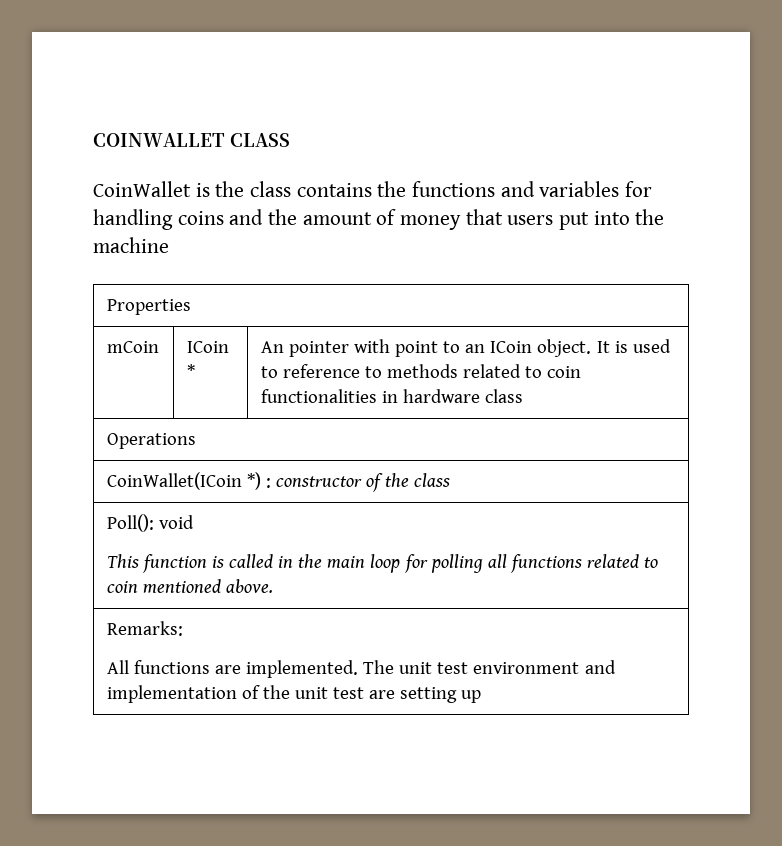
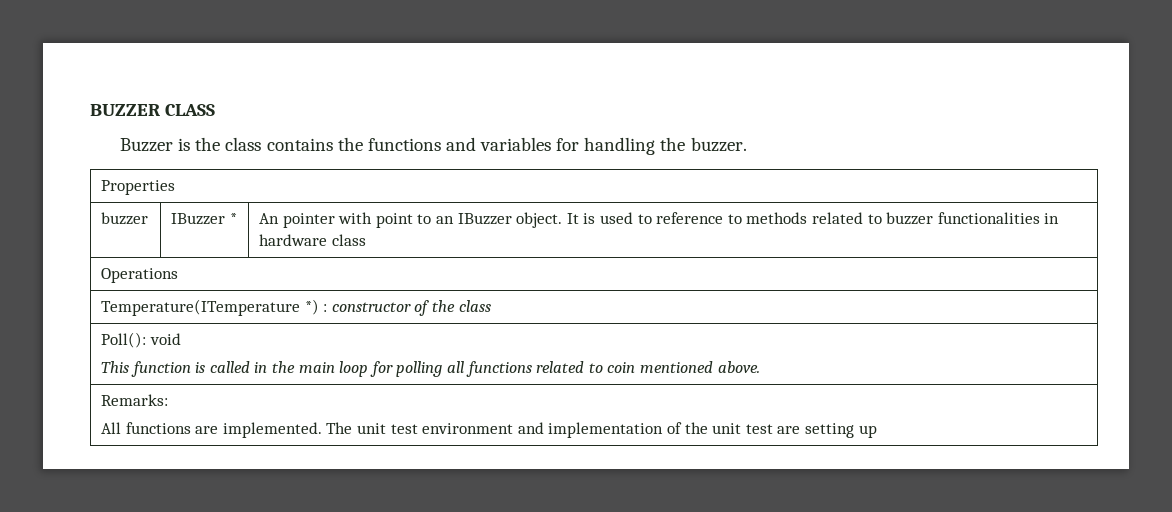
[93,133,225,147] COINWALLET -> [90,104,160,116] BUZZER
[93,181,191,197] CoinWallet -> [119,138,173,152] Buzzer
[177,209,665,230] [93,237,169,253] coins and the amount of money that users put into the machine -> [660,137,747,152] the buzzer.
[106,341,159,353] [186,341,229,353] mCoin | ICoin -> [101,212,149,225] [171,213,226,225] buzzer | IBuzzer
[490,341,533,353] ICoin -> [457,213,512,225] IBuzzer
[547,366,582,378] coin -> [886,212,934,225] buzzer
[106,472,242,490] CoinWallet(ICoin -> [101,299,301,316] Temperature(ITemperature

